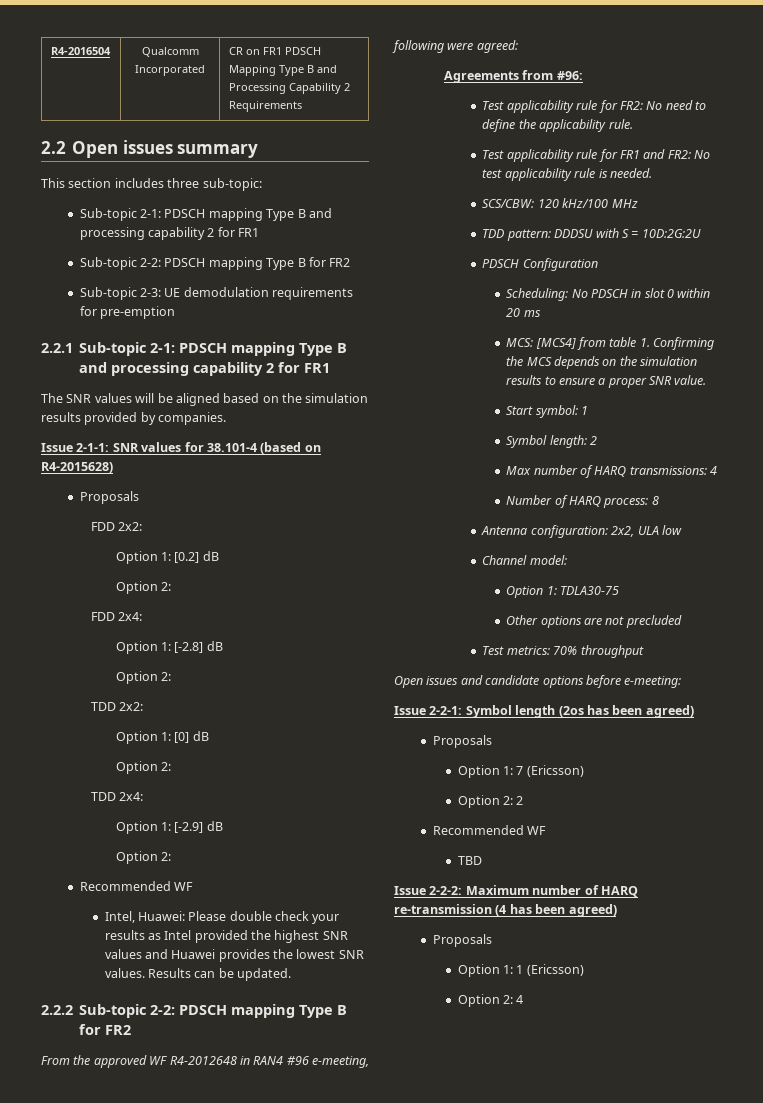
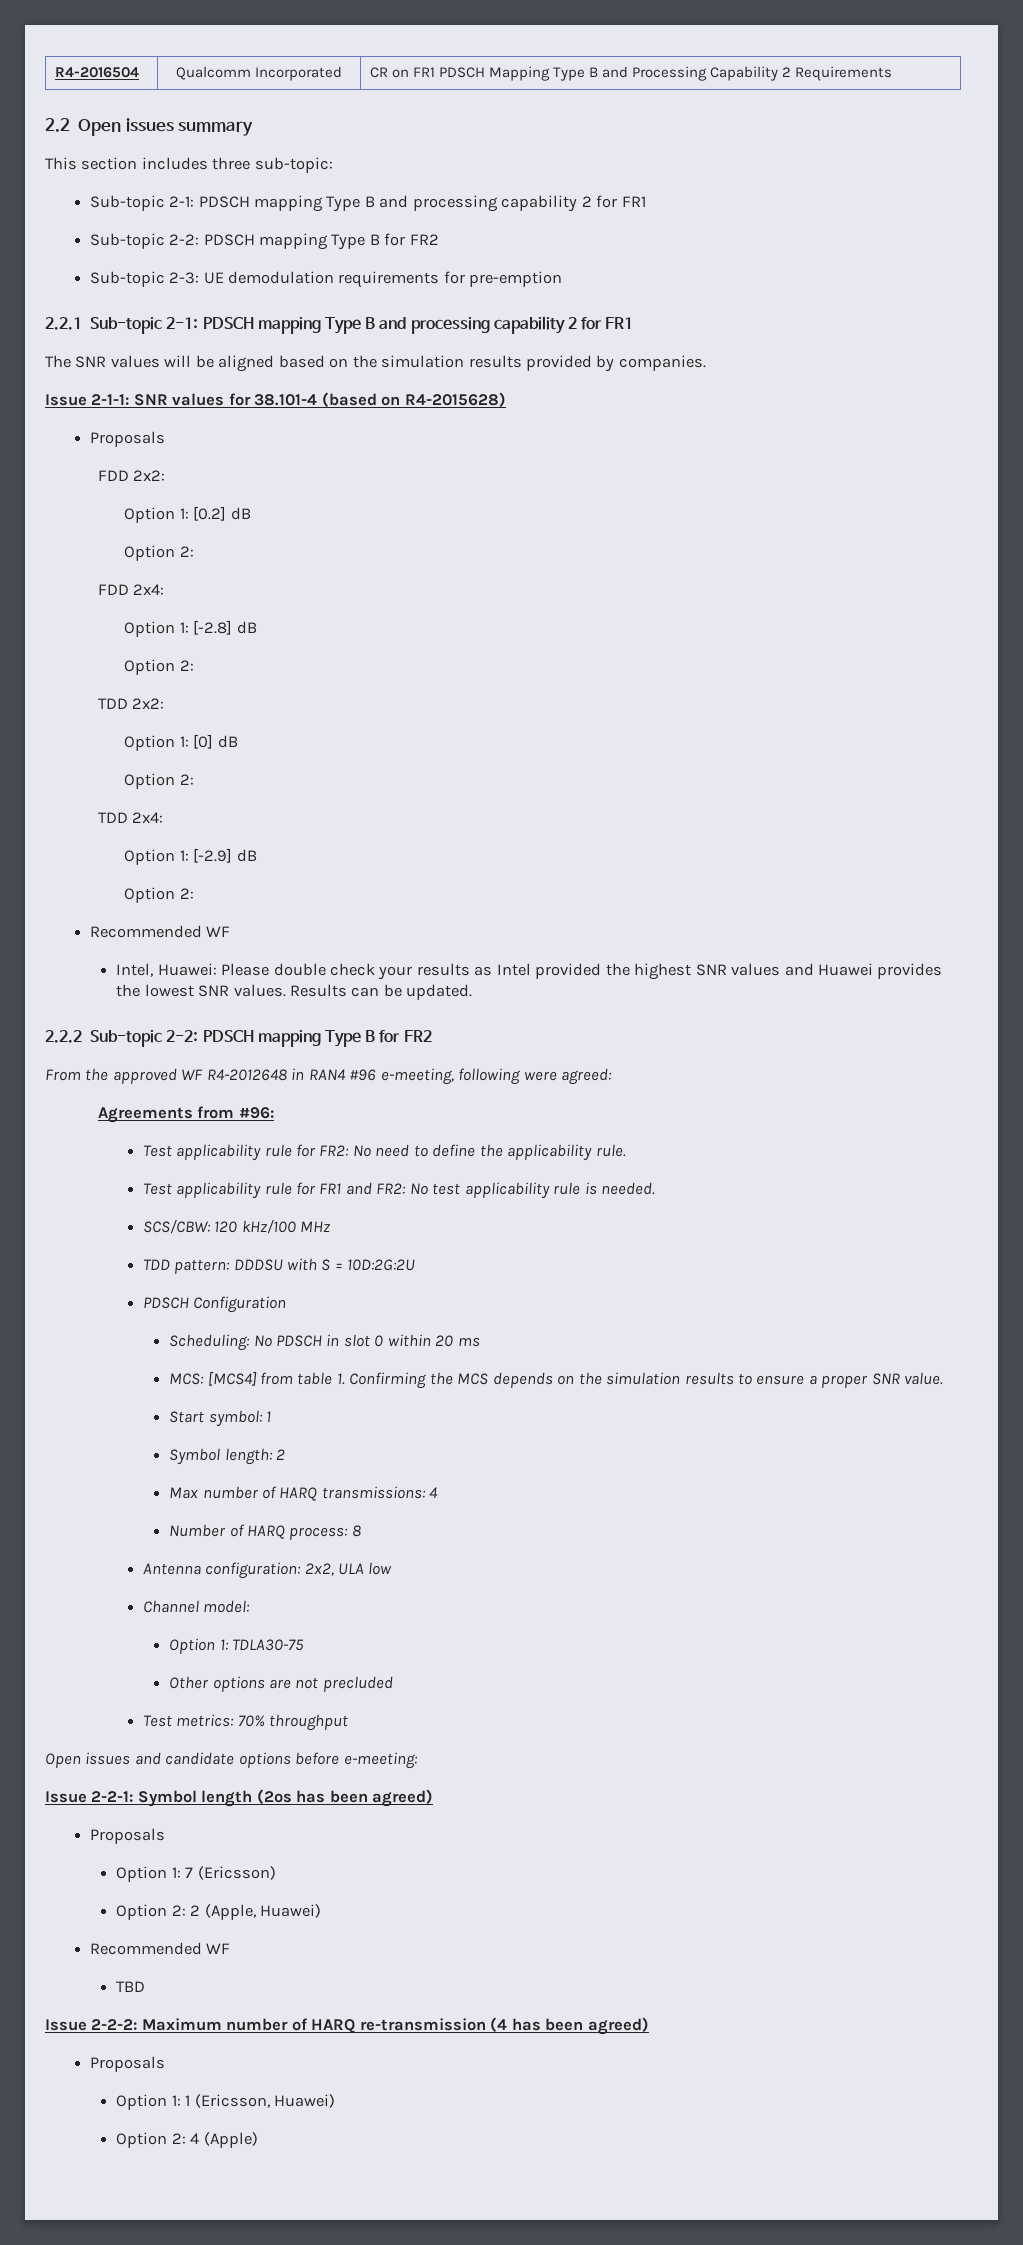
(524, 800) none -> [204,1904,321,1920] (Apple, Huawei)
[526,964,584,976] (Ericsson) -> [194,2094,335,2108] (Ericsson, Huawei)
(524, 999) none -> [203,2132,258,2148] (Apple)

